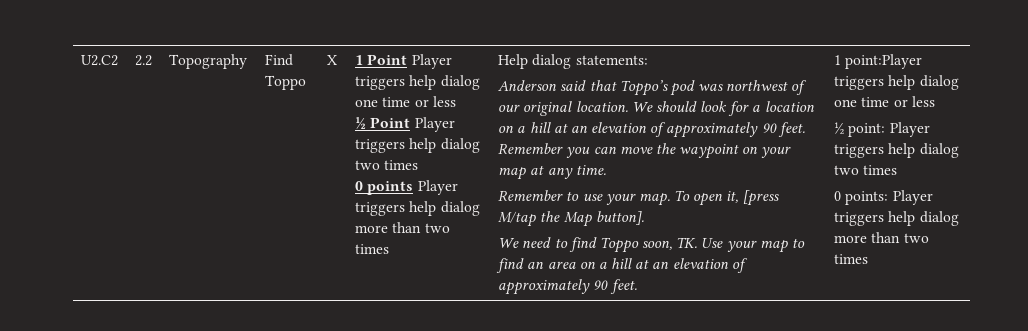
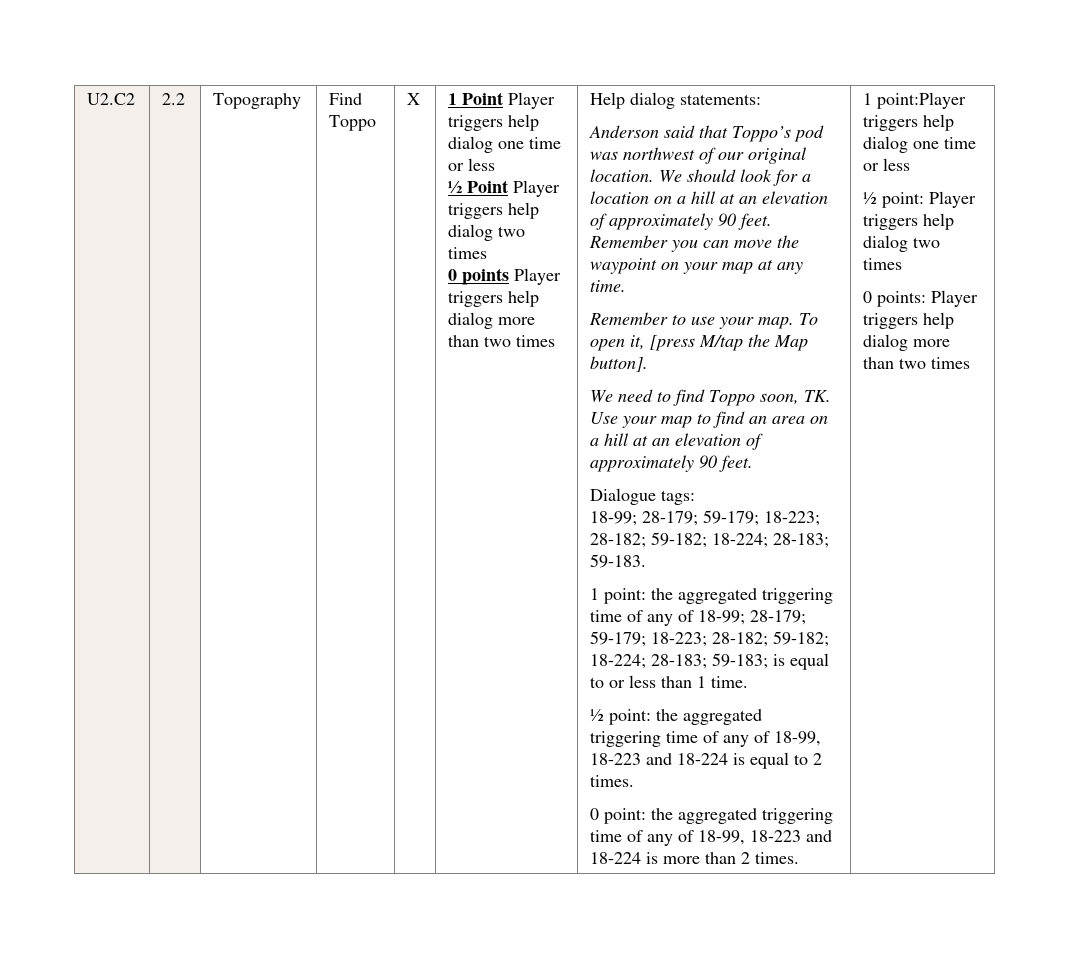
(637, 286) none -> [590,488,696,505] [590,510,821,526] [590,532,830,548] [590,554,647,568] [590,588,834,604] [590,610,807,626] [590,631,830,647] [590,653,830,670] [590,675,749,688] [590,709,763,725] [590,731,822,747] [590,752,823,769] [590,775,635,787] [590,808,834,824] [590,830,833,846] [590,852,800,864] // Dialogue tags: // 18-99; 28-179; 59-179; 18-223; 28-182; 59-182; 18-224; 28-183; 59-183. // 1 point: the aggregated triggering time of any of 18-99; 28-179; 59-179; 18-223; 28-182; 59-182; 18-224; 28-183; 59-183; is equal to or less than 1 time. // ½ point: the aggregated triggering time of any of 18-99, 18-223 and 18-224 is equal to 2 times. // 0 point: the aggregated triggering time of any of 18-99, 18-223 and 18-224 is more than 2 times.

